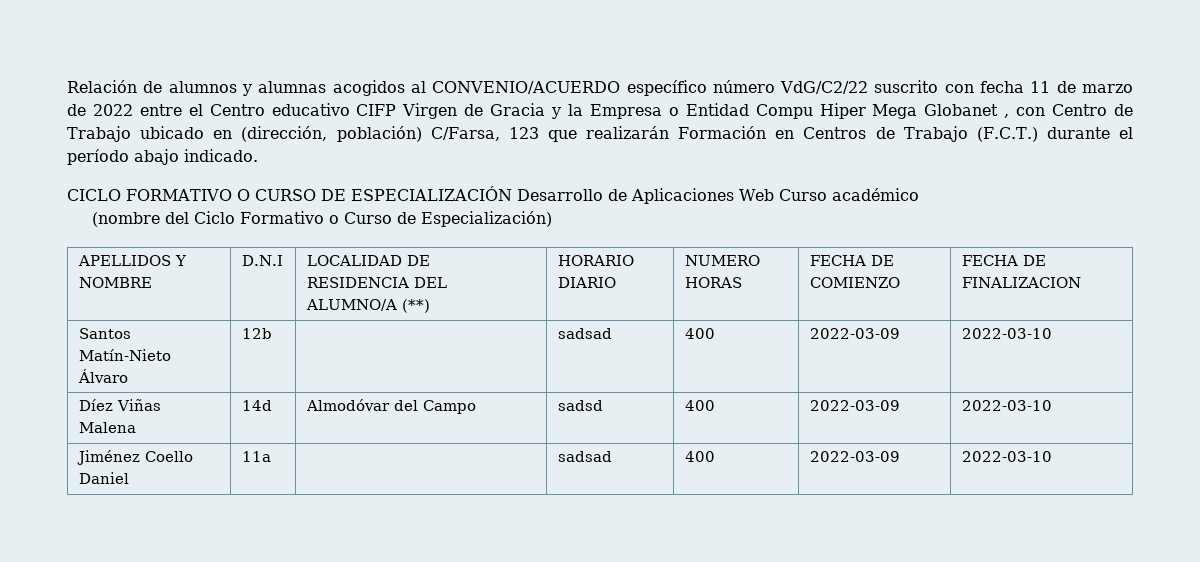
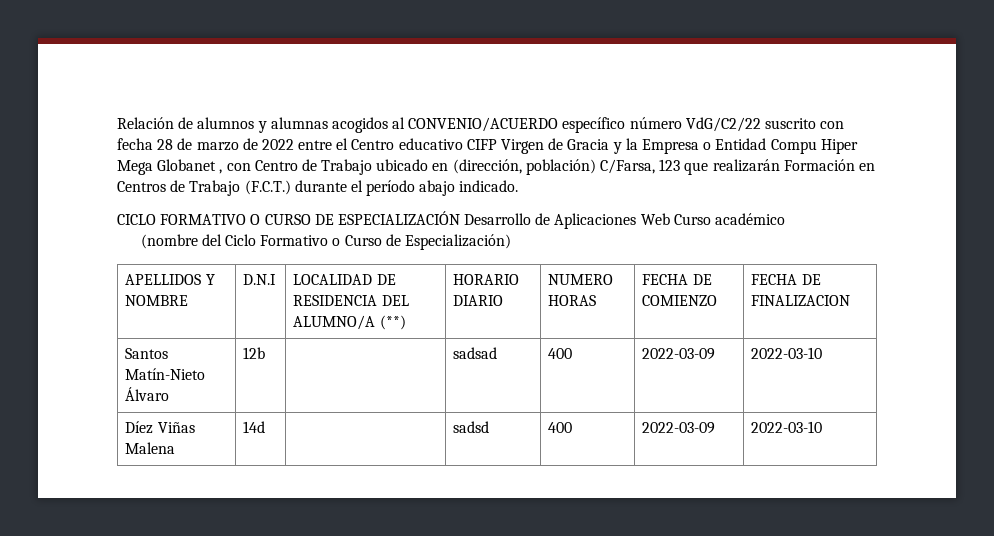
[1030,81,1051,93] 11 -> [157,139,174,150] 28
[305,399,476,414] Almodóvar del Campo -> (266, 427) none
[76,450,193,465] [78,472,129,484] [241,451,271,462] [557,451,612,462] [684,451,715,462] [809,451,900,462] [961,451,1052,462] // Jiménez Coello Daniel | 11a | | sadsad | 400 | 2022-03-09 | 2022-03-10 -> (823, 427) none

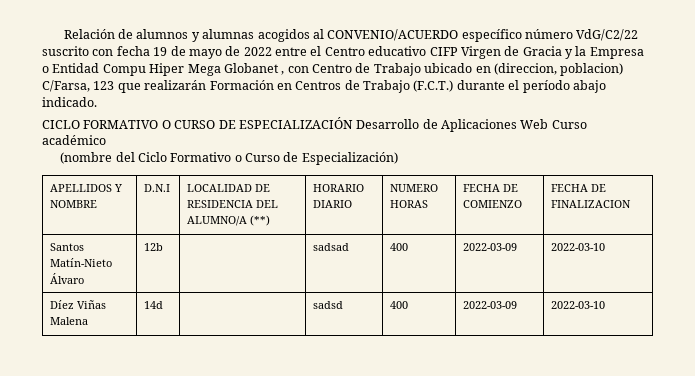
[157,138,239,151] 28 de marzo -> [153,46,222,59] 19 de mayo
[452,159,596,175] (dirección, población) -> [493,63,624,76] (direccion, poblacion)

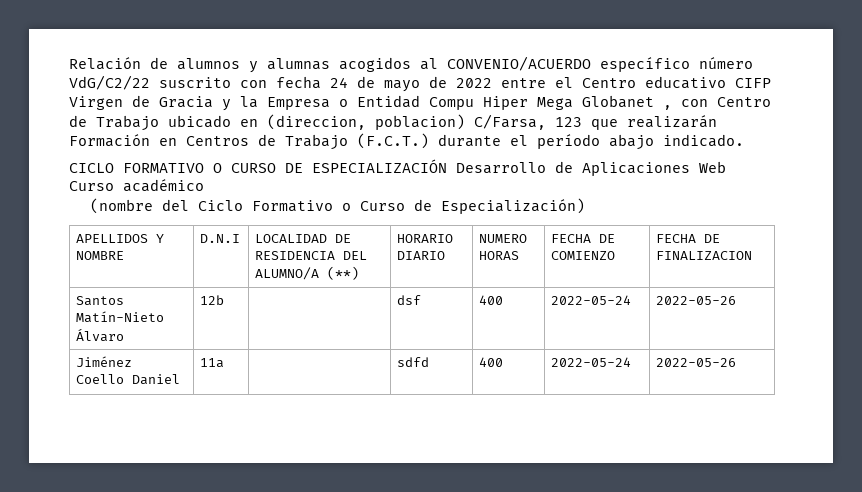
[153,47,168,56] 19 -> [330,77,348,88] 24
[312,243,349,251] [389,243,408,251] [462,243,517,251] [550,243,605,251] [49,300,106,309] [49,317,88,325] [143,301,163,309] [312,301,343,309] [389,301,408,309] [462,301,517,309] [550,301,605,309] sadsad | 400 | 2022-03-09 | 2022-03-10 // Díez Viñas Malena | 14d | | sadsd | 400 | 2022-03-09 | 2022-03-10 -> [397,295,422,305] [479,295,504,305] [551,295,632,305] [656,296,737,305] [76,356,133,367] [76,374,181,385] [200,358,225,368] [397,357,430,367] [479,357,504,367] [551,357,632,367] [656,358,737,367] dsf | 400 | 2022-05-24 | 2022-05-26 // Jiménez Coello Daniel | 11a | | sdfd | 400 | 2022-05-24 | 2022-05-26

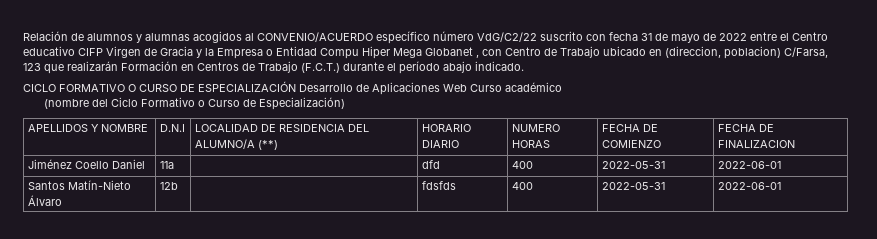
[330,77,348,88] 24 -> [641,33,652,41] 31
(753, 255) none -> [27,159,145,169] [159,161,174,169] [421,160,440,169] [511,161,533,169] [601,161,665,169] [717,161,781,169] // Jiménez Coello Daniel | 11a | | dfd | 400 | 2022-05-31 | 2022-06-01
[397,295,422,305] [479,295,504,305] [551,295,632,305] [656,296,737,305] [76,356,133,367] [76,374,181,385] [200,358,225,368] [397,357,430,367] [479,357,504,367] [551,357,632,367] [656,358,737,367] dsf | 400 | 2022-05-24 | 2022-05-26 // Jiménez Coello Daniel | 11a | | sdfd | 400 | 2022-05-24 | 2022-05-26 -> [421,181,456,190] [511,182,533,190] [601,182,665,190] [717,182,781,190] fdsfds | 400 | 2022-05-31 | 2022-06-01

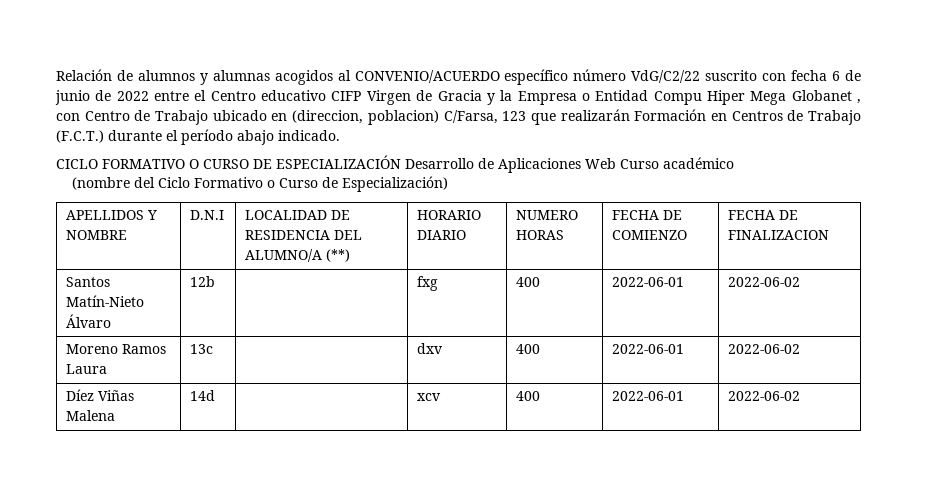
[641,33,700,43] 31 de mayo -> [832,70,861,81] [55,90,90,105] 6 de junio
[27,159,145,169] [159,161,174,169] [421,160,440,169] [511,161,533,169] [601,161,665,169] [717,161,781,169] // Jiménez Coello Daniel | 11a | | dfd | 400 | 2022-05-31 | 2022-06-01 -> (830, 235) none
[421,181,456,190] [511,182,533,190] [601,182,665,190] [717,182,781,190] fdsfds | 400 | 2022-05-31 | 2022-06-01 -> [417,276,439,291] [516,277,541,287] [612,277,685,287] [728,277,801,287] [66,344,167,354] [66,364,108,374] [190,344,214,354] [417,343,444,354] [516,344,541,354] [612,344,685,354] [728,344,801,354] [66,389,135,401] [66,410,116,421] [190,390,216,401] [417,393,442,401] [516,391,541,401] [612,391,685,401] [728,391,801,401] fxg | 400 | 2022-06-01 | 2022-06-02 // Moreno Ramos Laura | 13c | | dxv | 400 | 2022-06-01 | 2022-06-02 // Díez Viñas Malena | 14d | | xcv | 400 | 2022-06-01 | 2022-06-02

